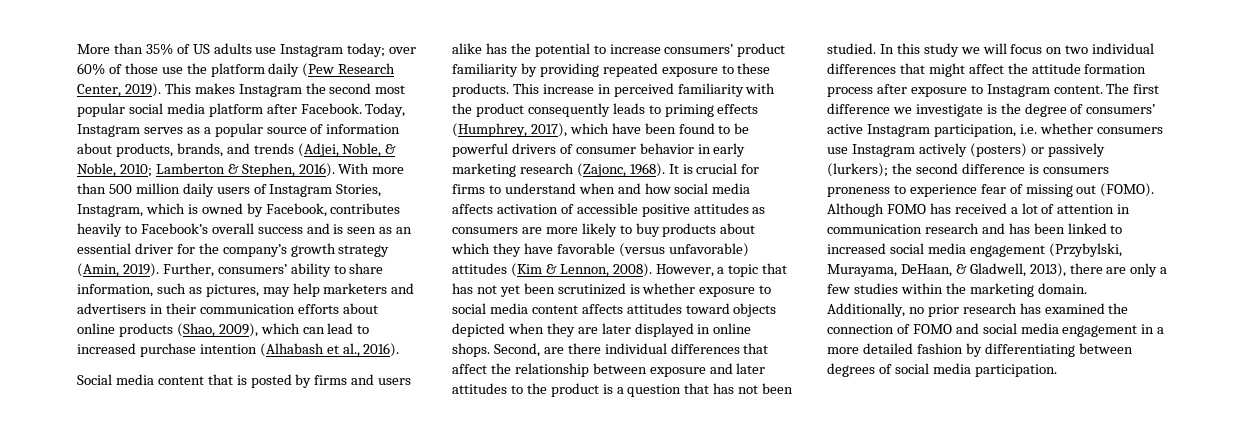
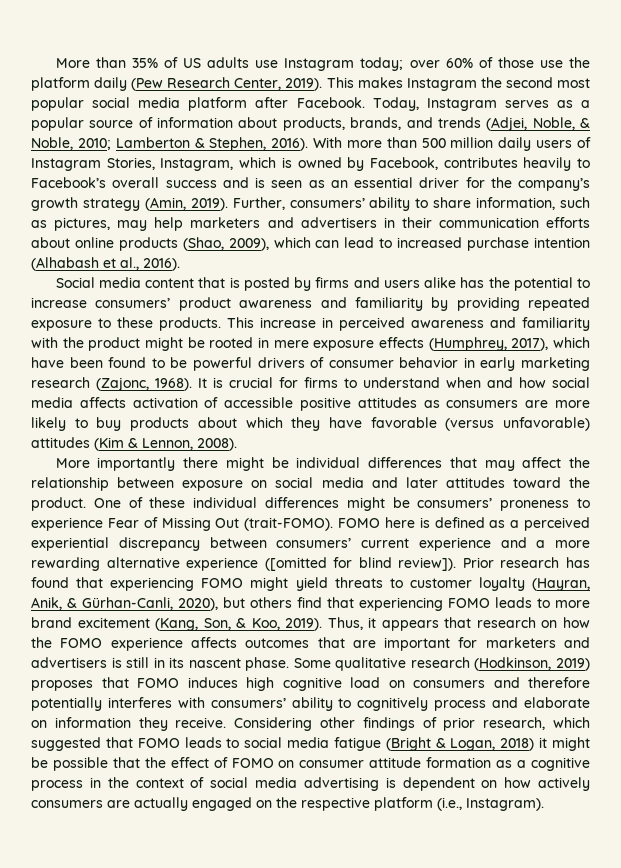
(786, 50) none -> [239,297,347,308] awareness and
(674, 90) none -> [411,317,516,328] awareness and
[527,103,714,117] consequently leads to priming -> [145,337,375,351] might be rooted in mere exposure
[655,263,788,277] [452,283,772,297] [452,303,777,317] [452,323,752,337] [452,343,769,357] However, a topic that has not yet been scrutinized is whether exposure to social media content affects attitudes toward objects depicted when they are later displayed in online shops. Second, are there individual differences that -> [55,457,515,471] // More importantly there might be individual differences that may
[709,363,766,374] [452,383,794,397] [827,43,1155,57] [827,63,1147,77] [827,83,1160,97] [827,103,1156,117] [827,123,1163,137] [827,143,1105,157] [827,163,1109,177] [827,183,1155,197] [827,203,1131,217] [827,223,1123,234] [827,243,1122,257] [827,263,1168,277] [827,283,1087,297] [827,303,1129,317] [827,323,1165,337] [827,343,1133,357] [827,363,1057,377] and later attitudes to the product is a question that has not been studied. In this study we will focus on two individual differences that might affect the attitude formation process after exposure to Instagram content. The first difference we investigate is the degree of consumers’ active Instagram participation, i.e. whether consumers use Instagram actively (posters) or passively (lurkers); the second difference is consumers proneness to experience fear of missing out (FOMO). Although FOMO has received a lot of attention in communication research and has been linked to increased social media engagement (Przybylski, Murayama, DeHaan, & Gladwell, 2013), there are only a few studies within the marketing domain. Additionally, no prior research has examined the connection of FOMO and social media engagement in a more detailed fashion by differentiating between degrees of social media participation. -> [251,477,591,488] [31,497,590,511] [31,517,590,531] [31,537,590,551] [31,557,590,571] [31,577,591,591] [31,597,590,611] [31,617,591,631] [31,637,590,651] [31,657,590,671] [31,677,590,691] [31,697,591,711] [31,717,590,731] [31,737,590,751] [31,757,590,771] [31,777,590,791] [31,797,544,811] on social media and later attitudes toward the product. One of these individual differences might be consumers’ proneness to experience Fear of Missing Out (trait-FOMO). FOMO here is defined as a perceived experiential discrepancy between consumers’ current experience and a more rewarding alternative experience ([omitted for blind review]). Prior research has found that experiencing FOMO might yield threats to customer loyalty (Hayran, Anik, & Gürhan-Canli, 2020), but others find that experiencing FOMO leads to more brand excitement (Kang, Son, & Koo, 2019). Thus, it appears that research on how the FOMO experience affects outcomes that are important for marketers and advertisers is still in its nascent phase. Some qualitative research (Hodkinson, 2019) proposes that FOMO induces high cognitive load on consumers and therefore potentially interferes with consumers’ ability to cognitively process and elaborate on information they receive. Considering other findings of prior research, which suggested that FOMO leads to social media fatigue (Bright & Logan, 2018) it might be possible that the effect of FOMO on consumer attitude formation as a cognitive process in the context of social media advertising is dependent on how actively consumers are actually engaged on the respective platform (i.e., Instagram).

